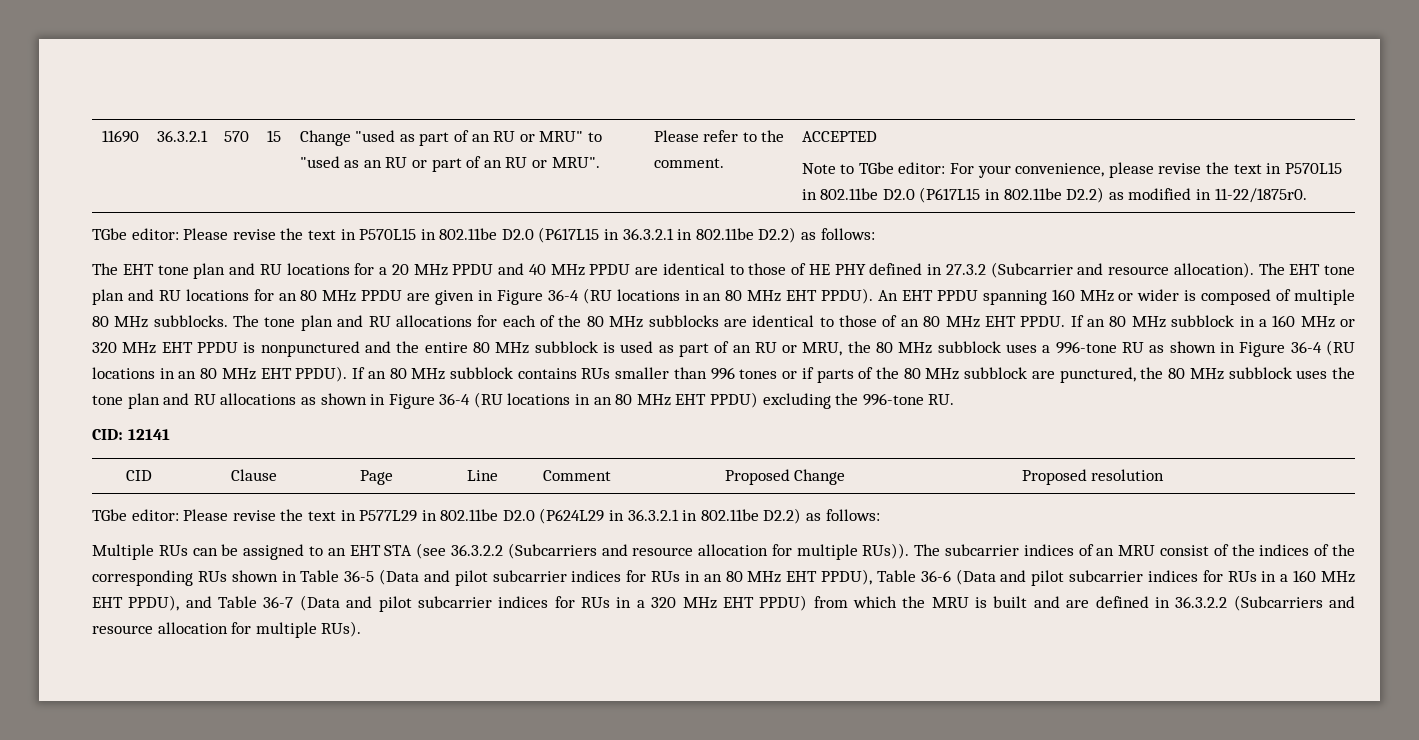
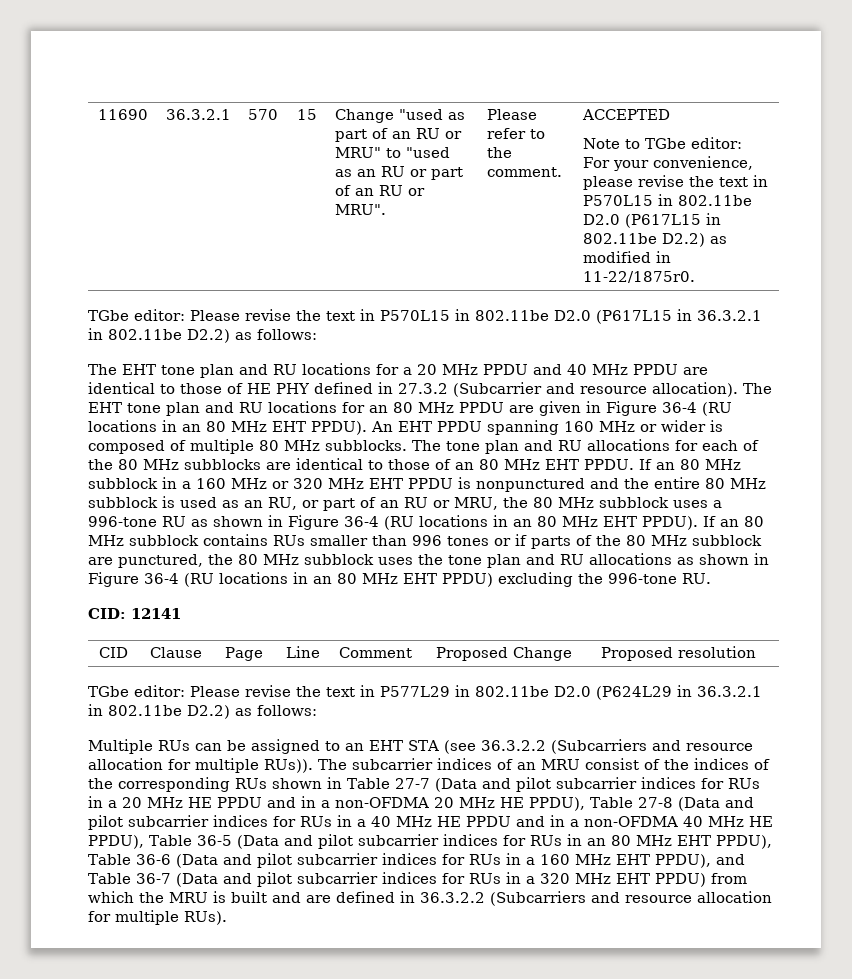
(674, 349) none -> [244,497,319,510] an RU, or
(340, 576) none -> [394,777,760,792] [88,796,754,811] [88,815,773,830] [88,835,192,849] 27-7 (Data and pilot subcarrier indices for RUs in a 20 MHz HE PPDU and in a non-OFDMA 20 MHz HE PPDU), Table 27-8 (Data and pilot subcarrier indices for RUs in a 40 MHz HE PPDU and in a non-OFDMA 40 MHz HE PPDU), Table

